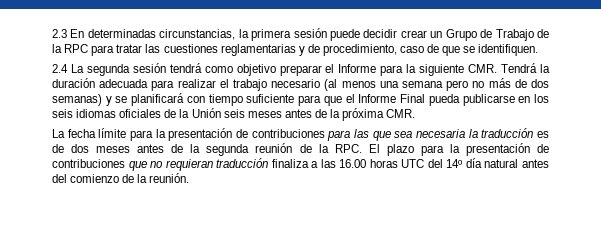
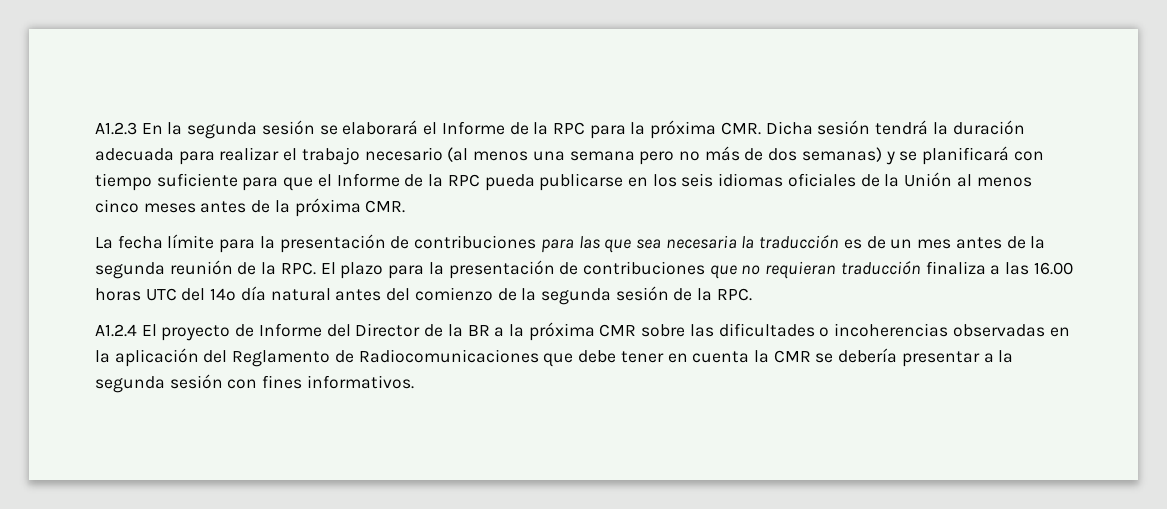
[52,28,550,41] [52,44,539,56] [52,63,538,76] 2.3 En determinadas circunstancias, la primera sesión puede decidir crear un Grupo de Trabajo de la RPC para tratar las cuestiones reglamentarias y de procedimiento, caso de que se identifiquen. // 2.4 La segunda sesión tendrá como objetivo preparar el Informe para la siguiente CMR. Tendrá -> [95,120,929,139] A1.2.3 En la segunda sesión se elaborará el Informe de la RPC para la próxima CMR. Dicha sesión tendrá
[400,94,426,103] Final -> [404,174,480,187] de la RPC
[223,109,245,118] seis -> [956,174,1032,187] [95,199,139,213] al menos cinco
[71,144,131,153] dos meses -> [890,239,952,249] un mes
[149,173,190,183] reunión. -> [540,286,752,305] [95,322,1070,341] [95,348,1014,367] [95,374,414,393] segunda sesión de la RPC. // A1.2.4 El proyecto de Informe del Director de la BR a la próxima CMR sobre las dificultades o incoherencias observadas en la aplicación del Reglamento de Radiocomunicaciones que debe tener en cuenta la CMR se debería presentar a la segunda sesión con fines informativos.

